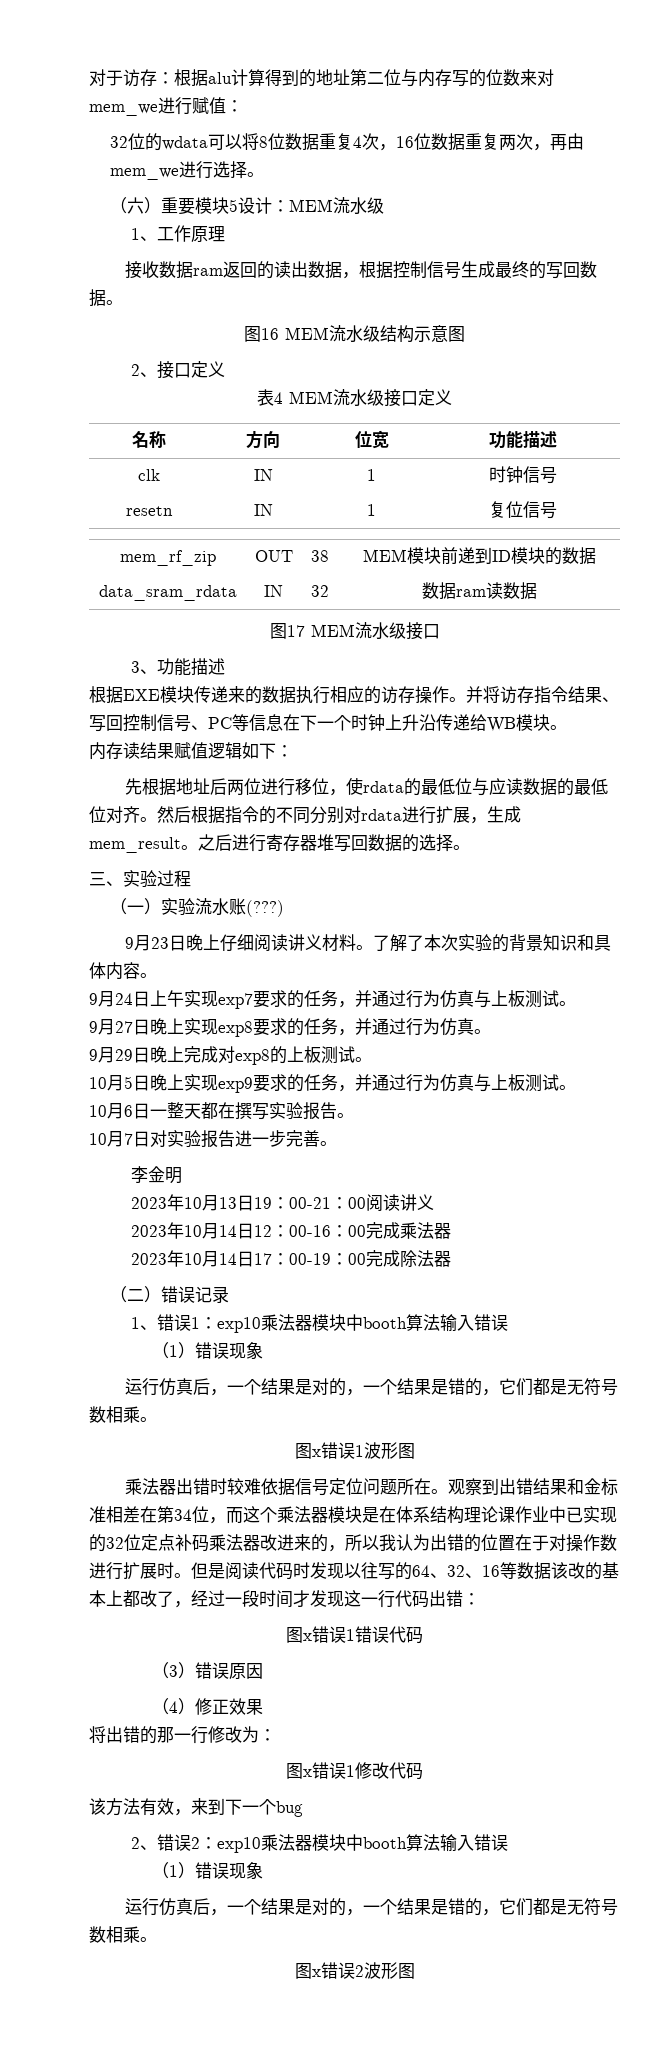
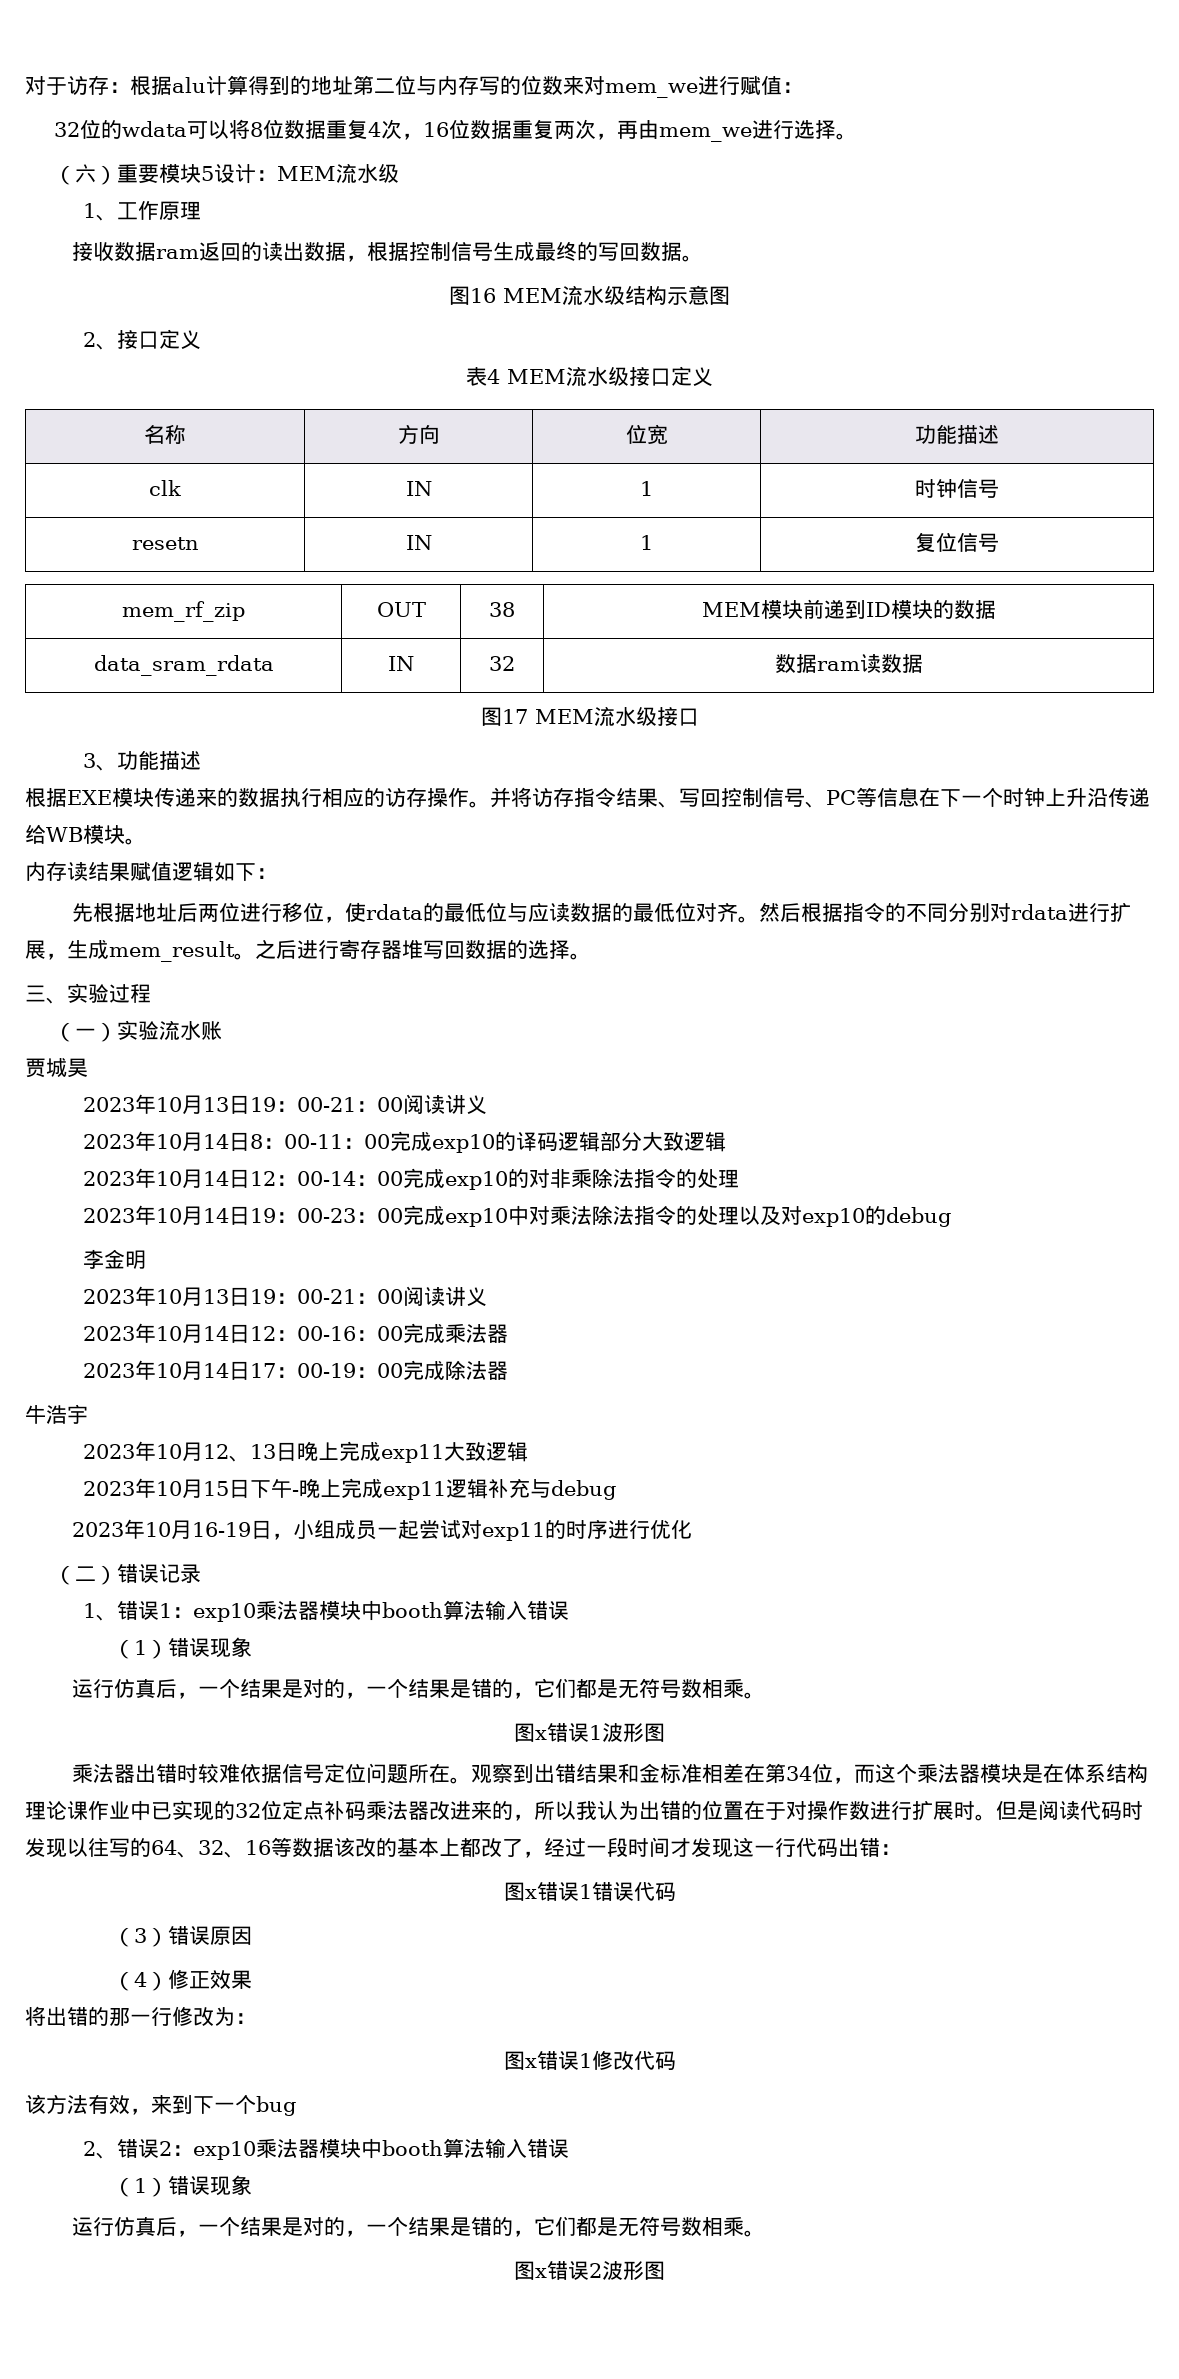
[246,900,285,917] [125,934,612,952] [89,962,157,980] [89,990,576,1009] [89,1018,491,1037] [89,1046,372,1065] [89,1074,576,1093] [89,1102,354,1120] [89,1130,337,1148] (???) // 9月23日晚上仔细阅读讲义材料。了解了本次实验的背景知识和具体内容。 // 9月24日上午实现exp7要求的任务，并通过行为仿真与上板测试。 // 9月27日晚上实现exp8要求的任务，并通过行为仿真。 // 9月29日晚上完成对exp8的上板测试。 // 10月5日晚上实现exp9要求的任务，并通过行为仿真与上板测试。 // 10月6日一整天都在撰写实验报告。 // 10月7日对实验报告进一步完善。 -> [25,1058,88,1078] [83,1094,488,1114] [83,1131,727,1153] [83,1168,740,1190] [83,1205,952,1227] // 贾城昊 // 2023年10月13日19：00-21：00阅读讲义 // 2023年10月14日8：00-11：00完成exp10的译码逻辑部分大致逻辑 // 2023年10月14日12：00-14：00完成exp10的对非乘除法指令的处理 // 2023年10月14日19：00-23：00完成exp10中对乘法除法指令的处理以及对exp10的debug
(452, 1259) none -> [25,1404,88,1424] [83,1441,529,1463] [83,1478,617,1500] [72,1519,693,1541] // 牛浩宇 // 2023年10月12、13日晚上完成exp11大致逻辑 // 2023年10月15日下午-晚上完成exp11逻辑补充与debug // 2023年10月16-19日，小组成员一起尝试对exp11的时序进行优化

